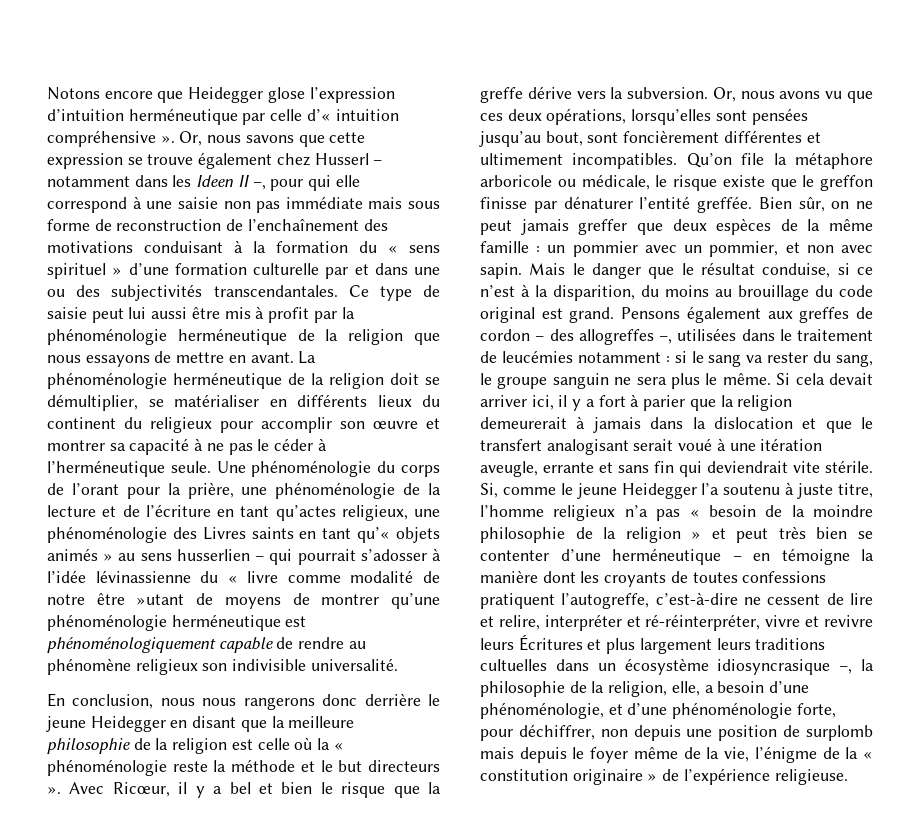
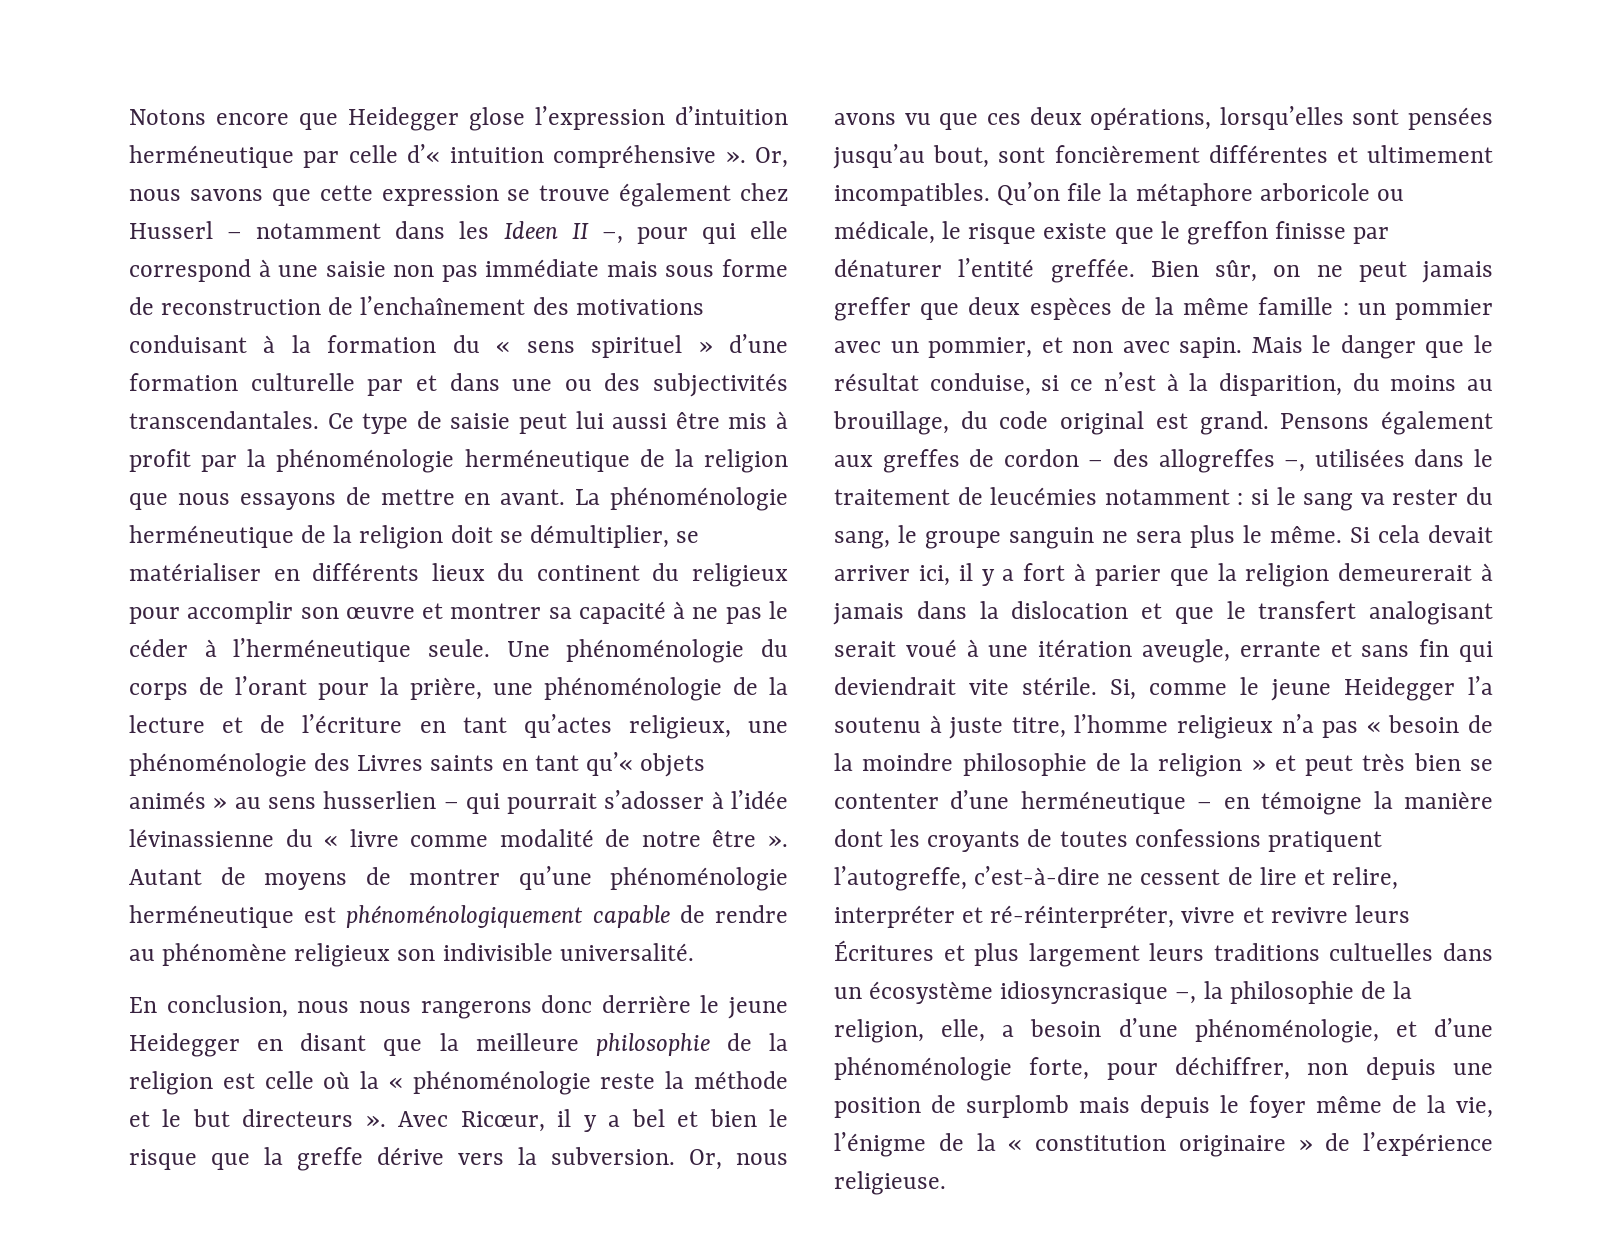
[136,594,185,605] »utant -> [767,835,788,847] [129,869,202,885] ». Autant
[738,285,809,301] brouillage -> [833,411,949,435] brouillage,

